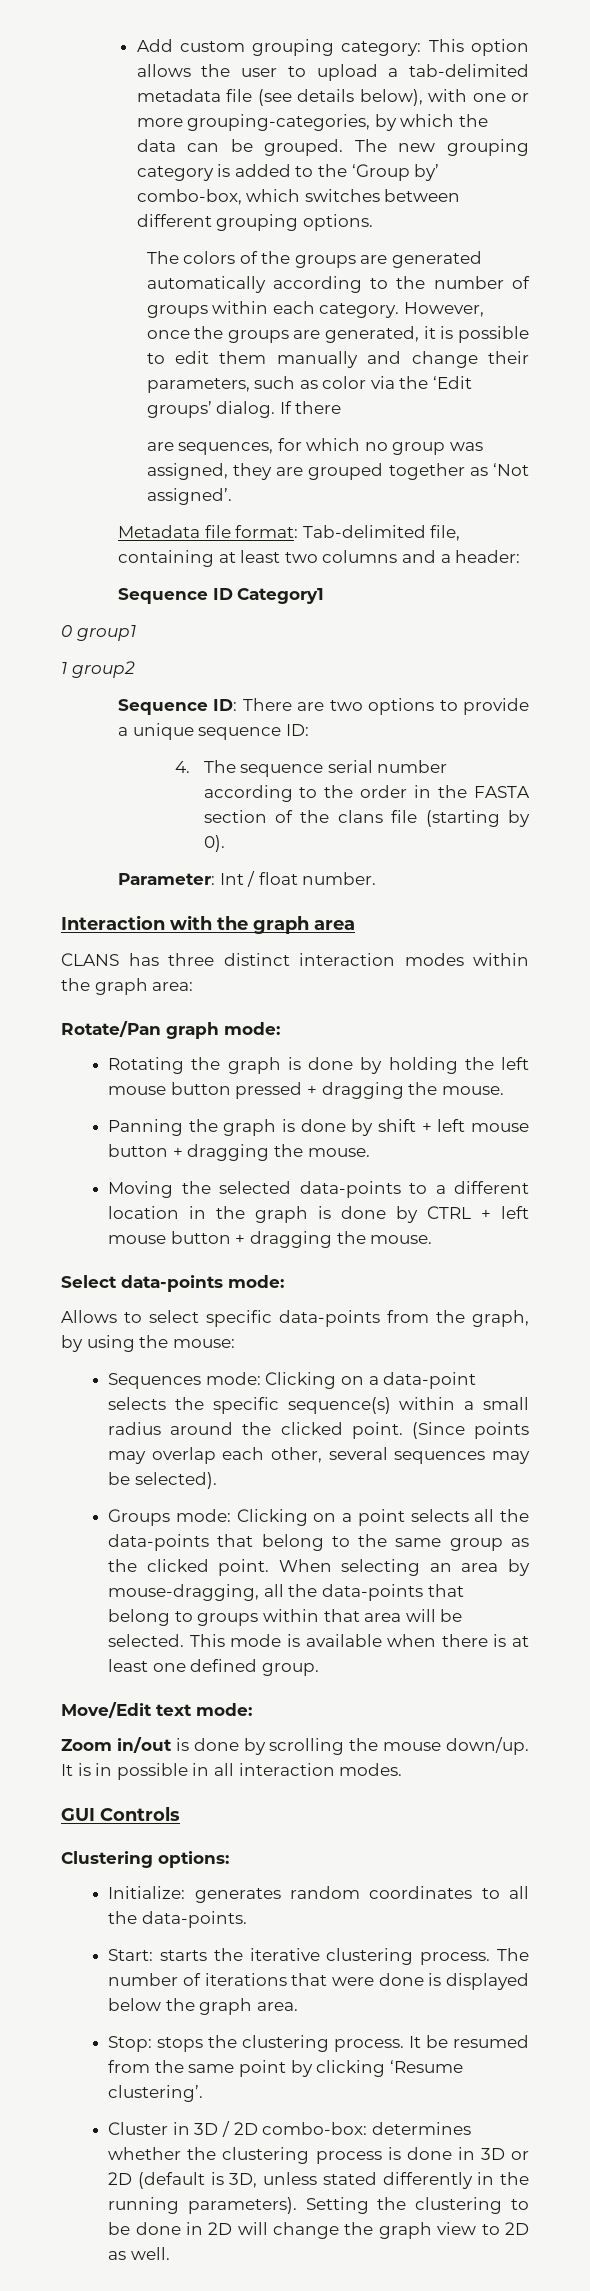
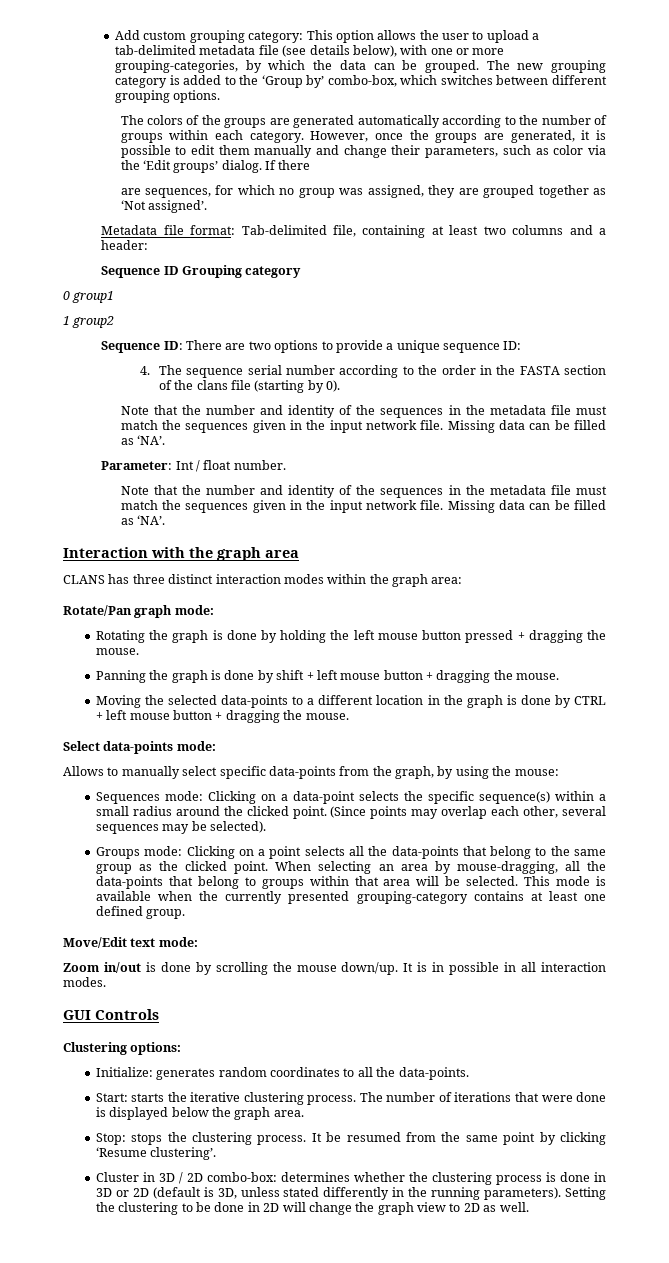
[237,588,325,604] Category1 -> [182,265,302,278] Grouping category
(225, 843) none -> [120,405,607,418] [120,420,607,433] [120,435,165,445] // Note that the number and identity of the sequences in the metadata file must match the sequences given in the input network file. Missing data can be filled as ‘NA’.
(377, 878) none -> [120,485,607,498] [120,500,607,513] [120,515,165,525] // Note that the number and identity of the sequences in the metadata file must match the sequences given in the input network file. Missing data can be filled as ‘NA’.
(142, 1317) none -> [121,766,180,779] manually
[441,1634,507,1647] there is -> [199,891,524,904] the currently presented grouping-category contains

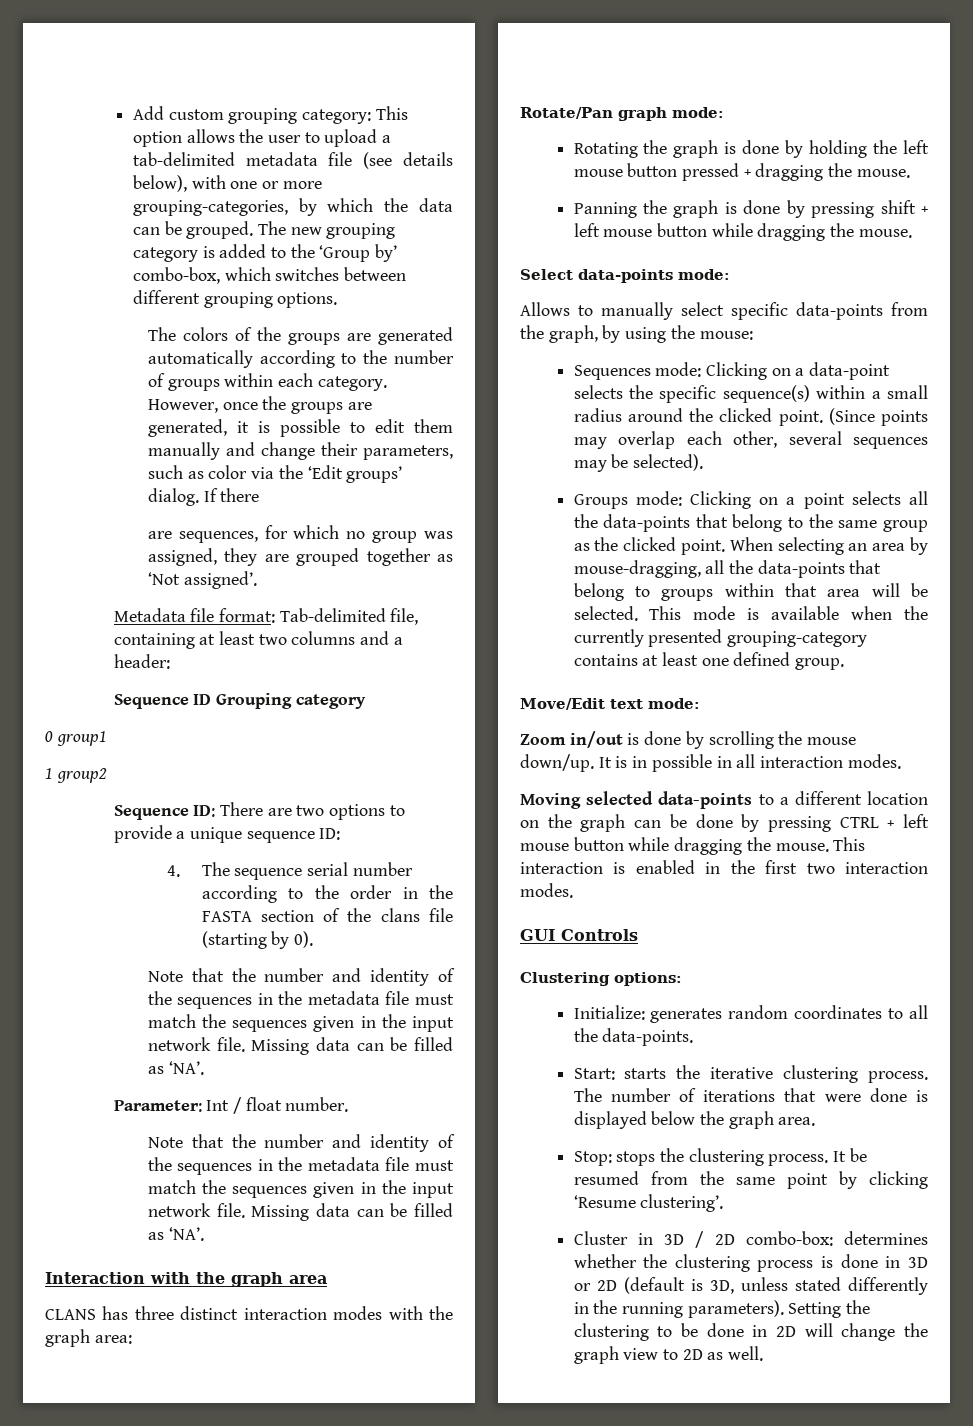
[327,574,367,584] within -> [388,1306,423,1320] with
(274, 676) none -> [811,202,875,218] pressing
[426,670,560,683] [95,695,606,708] [95,710,223,720] + dragging the mouse. // Moving the selected data-points to a different location in the graph is done by CTRL + left mouse button + -> [711,223,753,237] while
(106, 982) none -> [520,791,929,809] [520,814,929,832] [520,837,866,855] [520,860,928,874] [520,883,573,898] // Moving selected data-points to a different location on the graph can be done by pressing CTRL + left mouse button while dragging the mouse. This interaction is enabled in the first two interaction modes.

